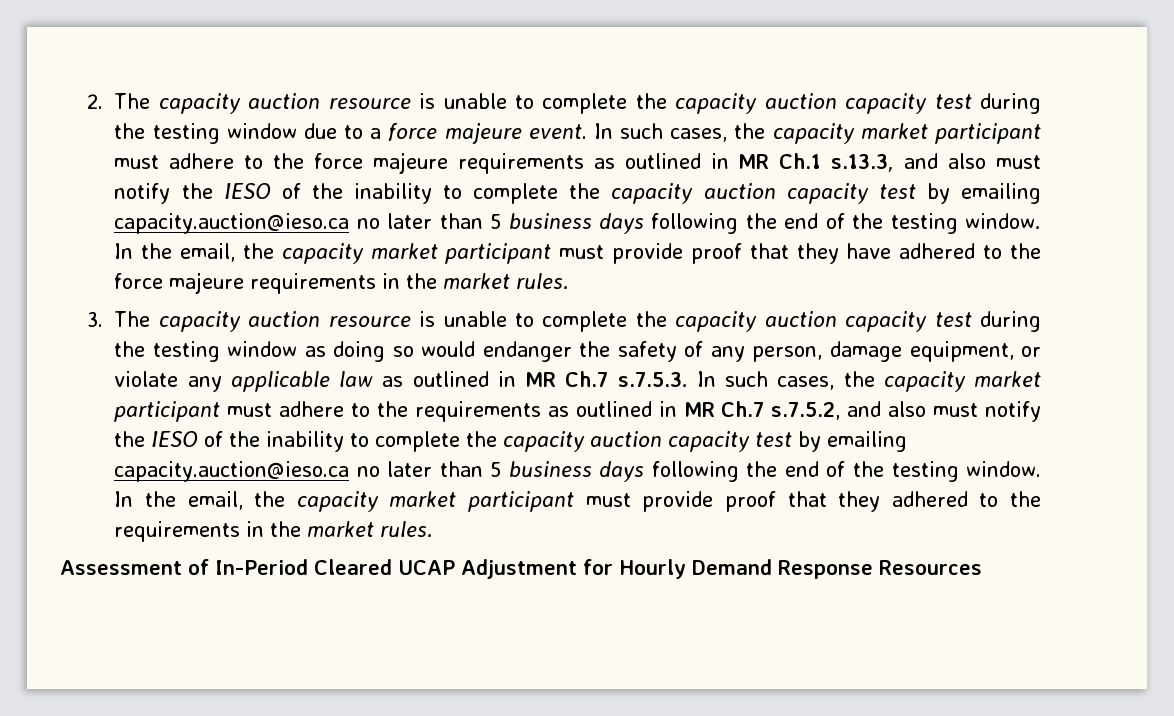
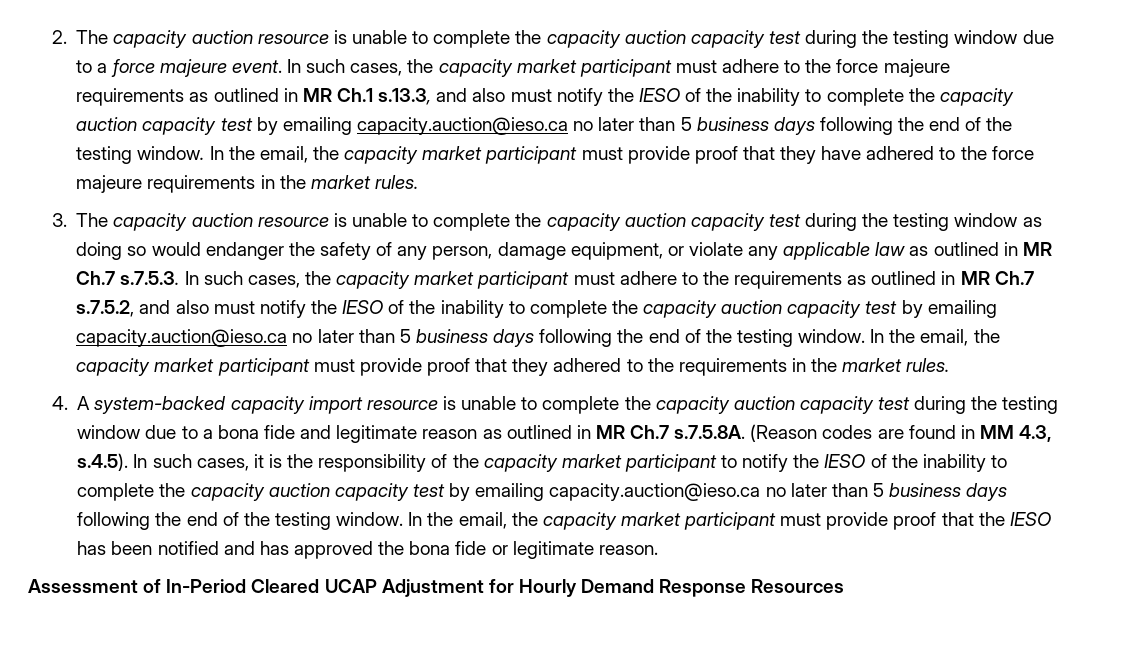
(434, 529) none -> [51,396,1059,414] [77,424,1052,443] [77,453,1007,472] [77,483,1008,501] [77,512,1051,530] [77,541,658,559] // 4. A system-backed capacity import resource is unable to complete the capacity auction capacity test during the testing window due to a bona fide and legitimate reason as outlined in MR Ch.7 s.7.5.8A. (Reason codes are found in MM 4.3, s.4.5). In such cases, it is the responsibility of the capacity market participant to notify the IESO of the inability to complete the capacity auction capacity test by emailing capacity.auction@ieso.ca no later than 5 business days following the end of the testing window. In the email, the capacity market participant must provide proof that the IESO has been notified and has approved the bona fide or legitimate reason.

